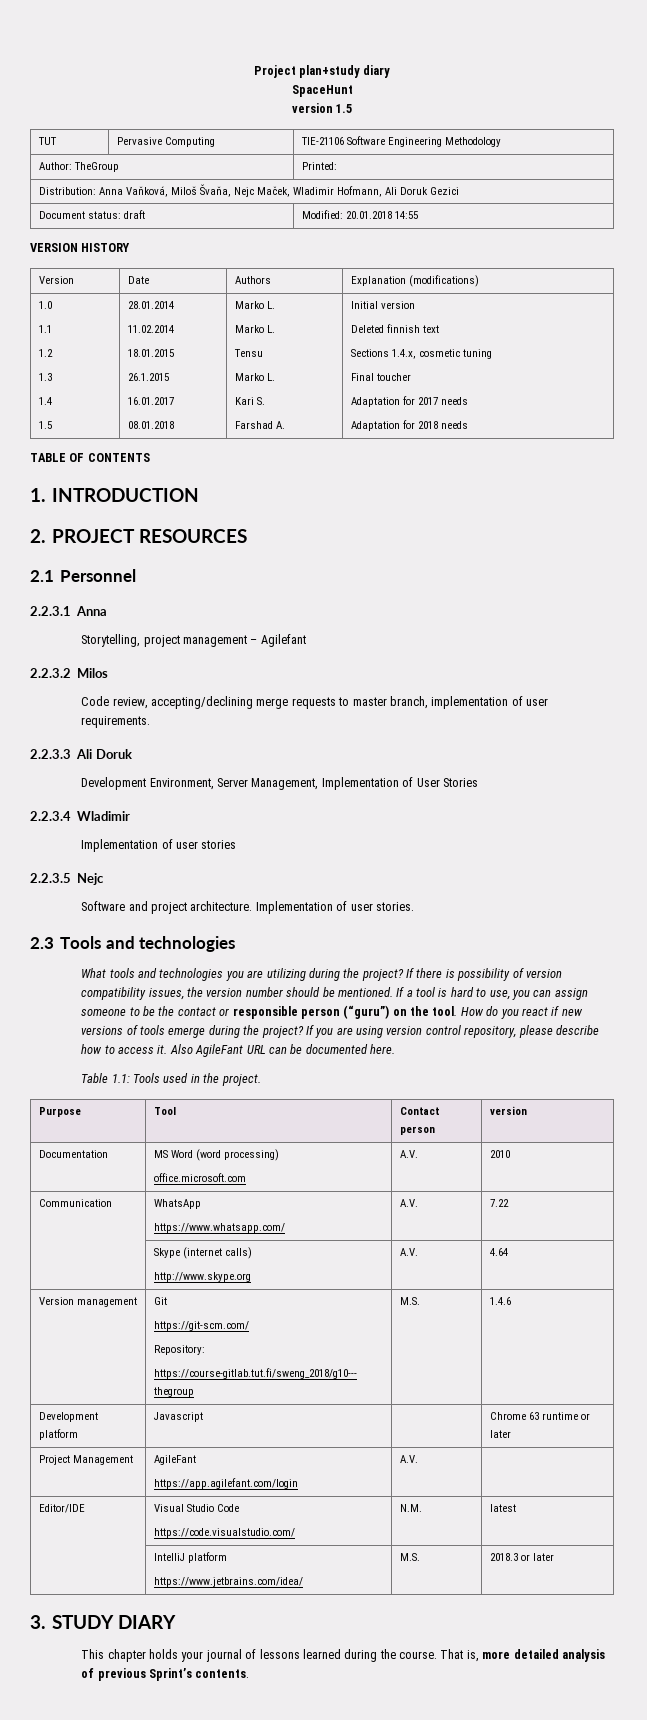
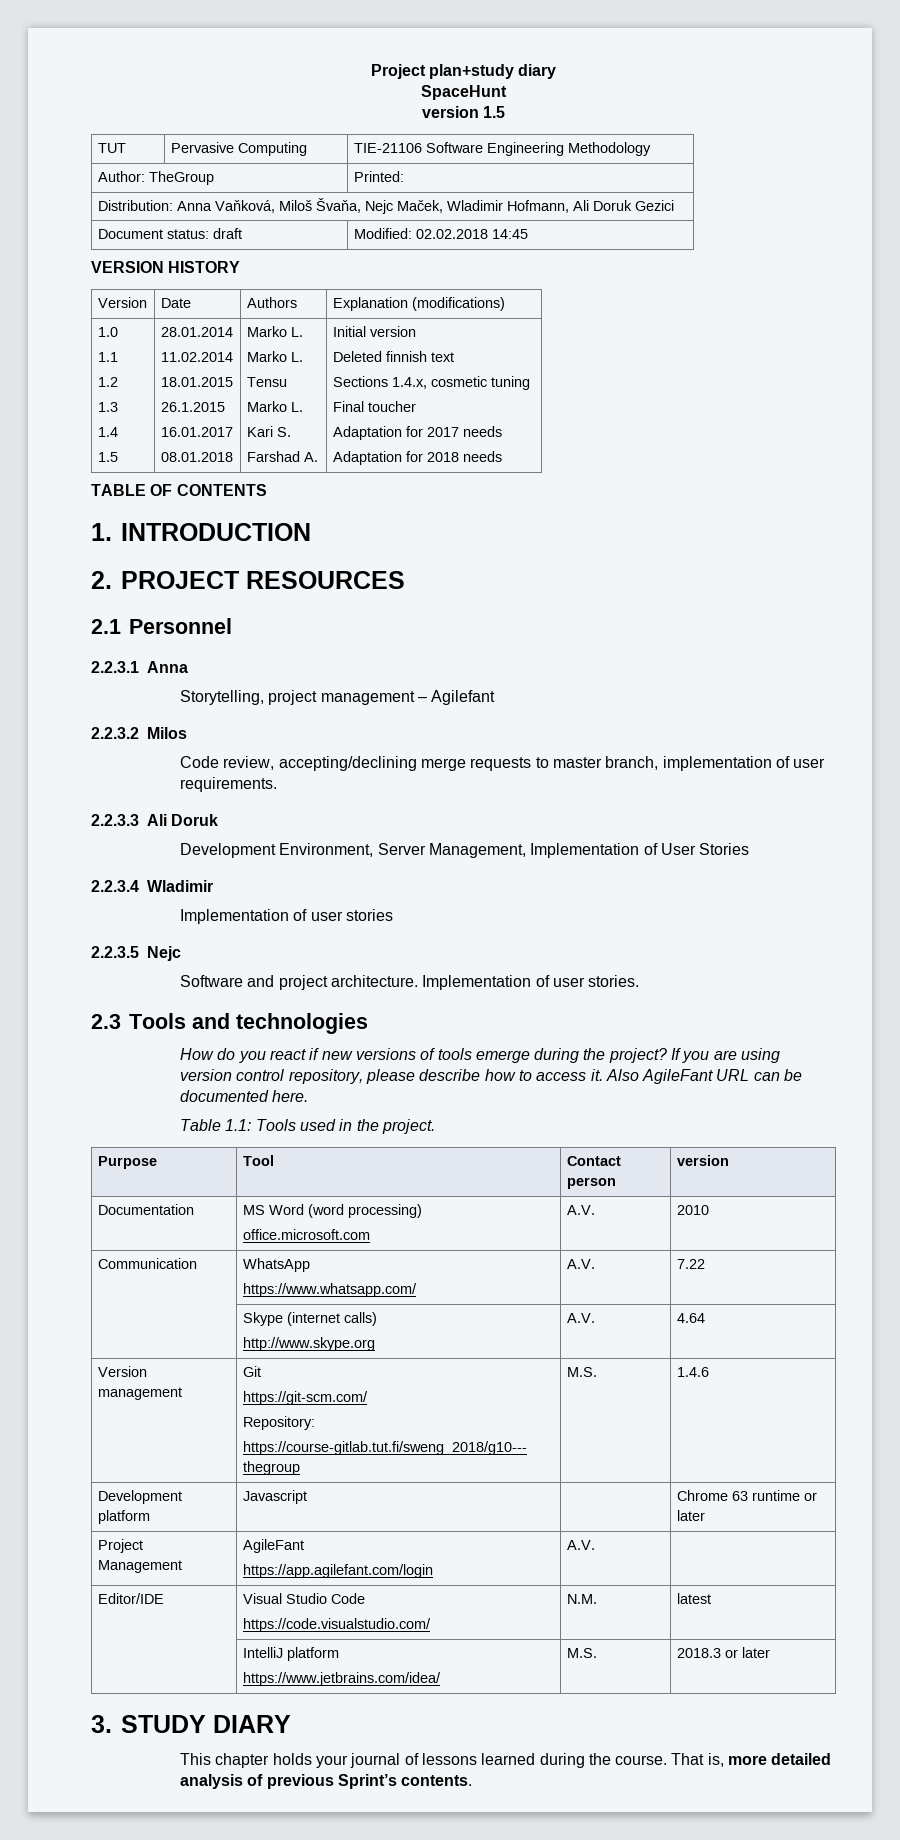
[345,211,418,219] 20.01.2018 14:55 -> [415,229,528,239] 02.02.2018 14:45
[81,968,562,981] [81,987,588,1000] [81,1005,458,1019] What tools and technologies you are utilizing during the project? If there is possibility of version compatibility issues, the version number should be mentioned. If a tool is hard to use, you can assign someone to be the contact or responsible person (“guru”) on the tool. -> (368, 1023) none

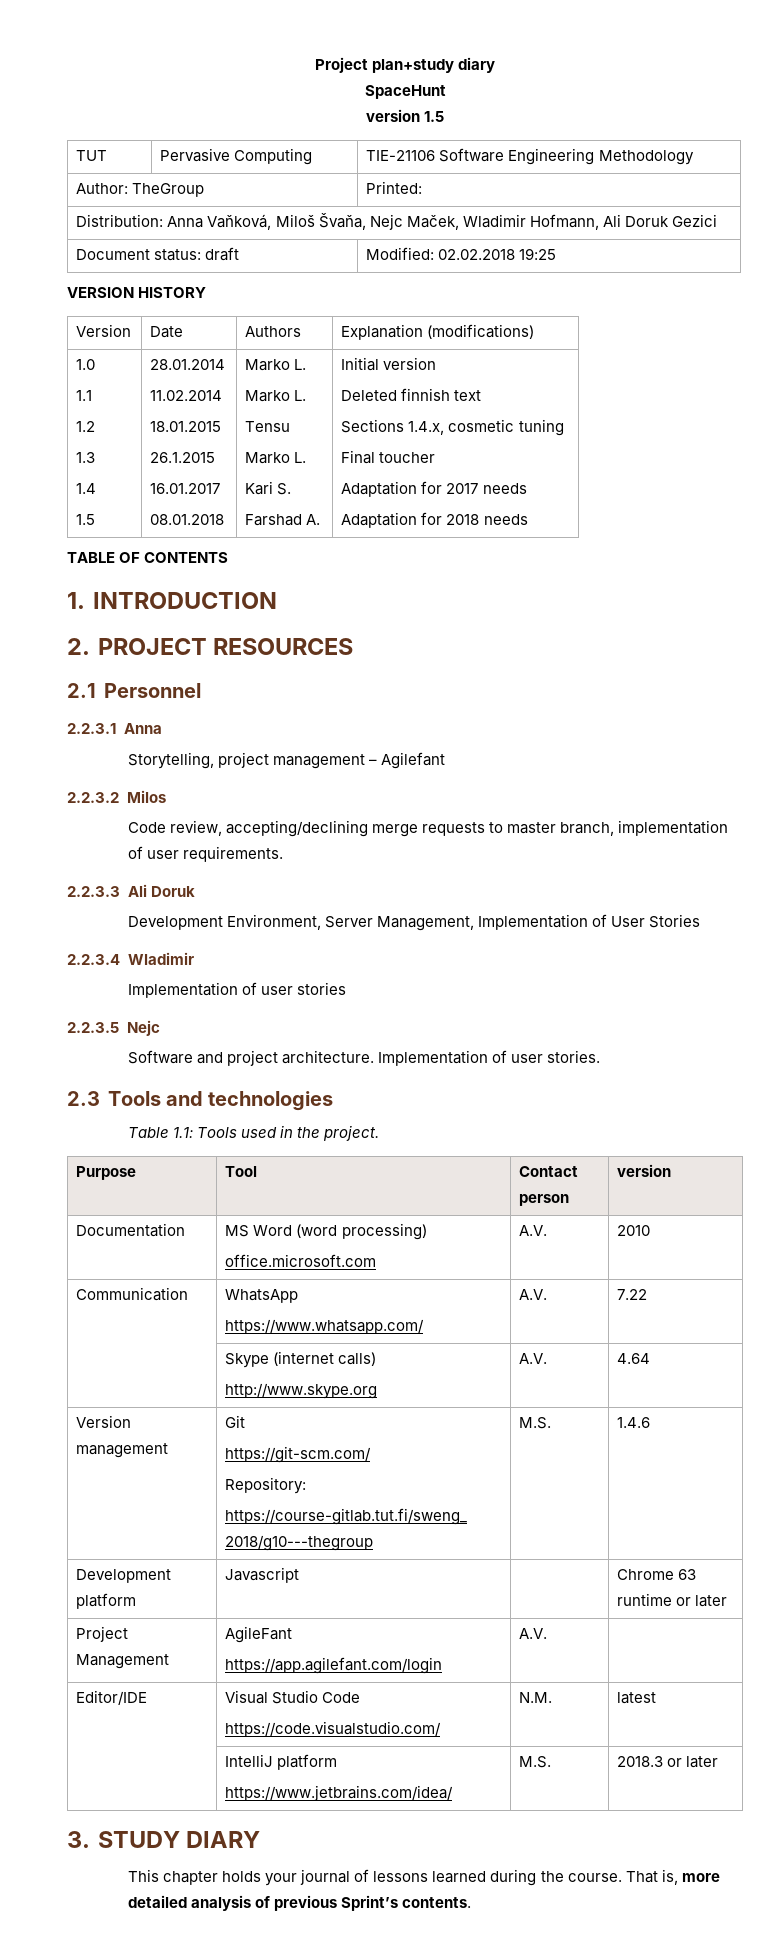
[491,229,528,239] 14:45 -> [519,248,557,260] 19:25
[179,1048,781,1063] [179,1069,803,1084] [179,1090,309,1102] // How do you react if new versions of tools emerge during the project? If you are using version control repository, please describe how to access it. Also AgileFant URL can be documented here. -> (334, 1101) none

